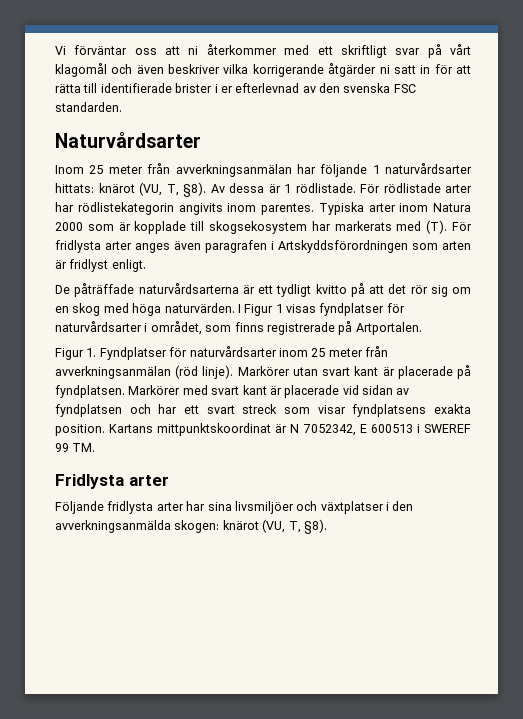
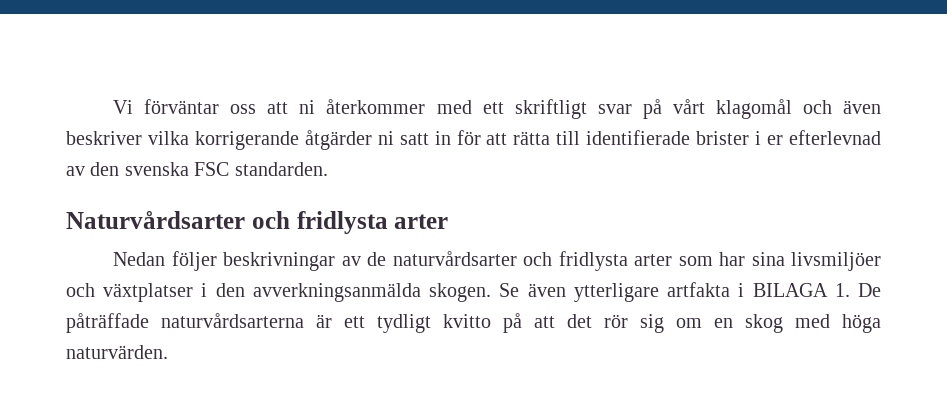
[55,163,472,177] [55,182,472,197] [55,202,471,215] [55,220,473,234] [55,240,471,253] [55,259,146,272] // Inom 25 meter från avverkningsanmälan har följande 1 naturvårdsarter hittats: knärot (VU, T, §8). Av dessa är 1 rödlistade. För rödlistade arter har rödlistekategorin angivits inom parentes. Typiska arter inom Natura 2000 som är kopplade till skogsekosystem har markerats med (T). För fridlysta arter anges även paragrafen i Artskyddsförordningen som arten är fridlyst enligt. // -> [251,211,449,234] [113,251,882,271] [66,282,850,302] och fridlysta arter // Nedan följer beskrivningar av de naturvårdsarter och fridlysta arter som har sina livsmiljöer och växtplatser i den avverkningsanmälda skogen. Se även ytterligare artfakta i BILAGA 1.
[237,303,405,316] [55,321,422,335] [55,346,388,360] [55,365,472,379] [55,385,410,398] [55,404,471,417] [55,423,471,436] [55,443,96,452] [55,474,169,489] [55,501,414,514] [55,519,327,534] I Figur 1 visas fyndplatser för naturvårdsarter i området, som finns registrerade på Artportalen. // Figur 1. Fyndplatser för naturvårdsarter inom 25 meter från avverkningsanmälan (röd linje). Markörer utan svart kant är placerade på fyndplatsen. Markörer med svart kant är placerade vid sidan av fyndplatsen och har ett svart streck som visar fyndplatsens exakta position. Kartans mittpunktskoordinat är N 7052342, E 600513 i SWEREF 99 TM. // Fridlysta arter // Följande fridlysta arter har sina livsmiljöer och växtplatser i den avverkningsanmälda skogen: knärot (VU, T, §8). -> (168, 352) none

